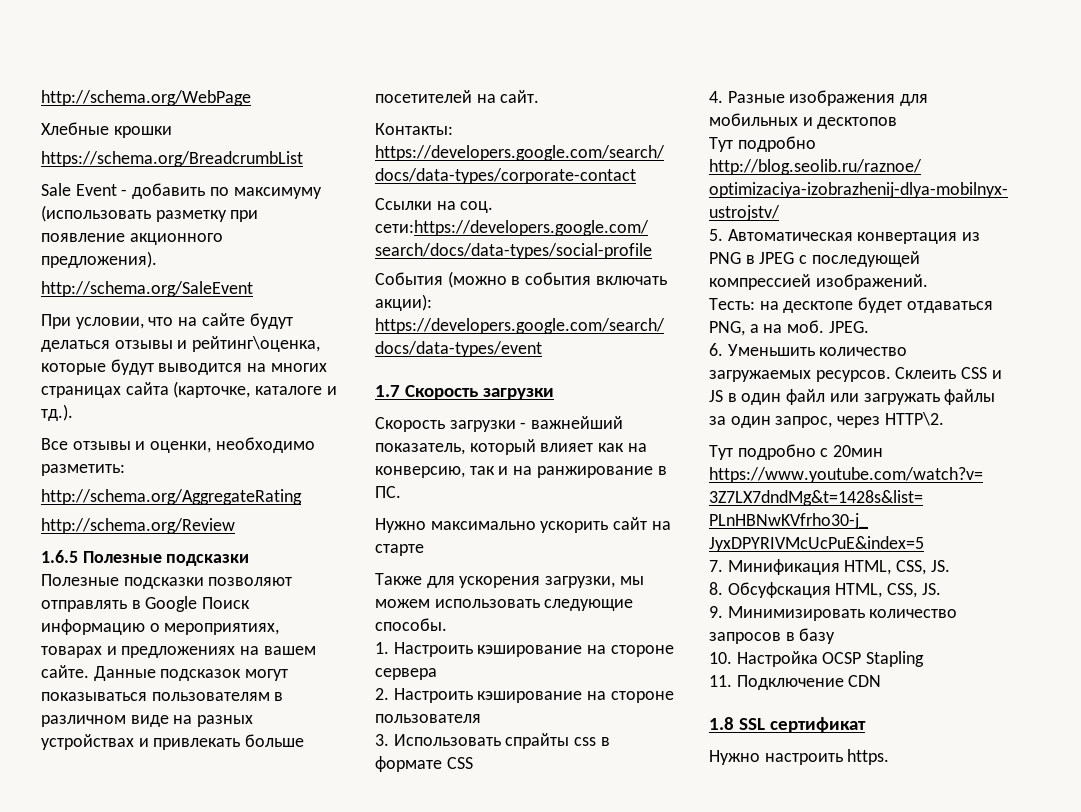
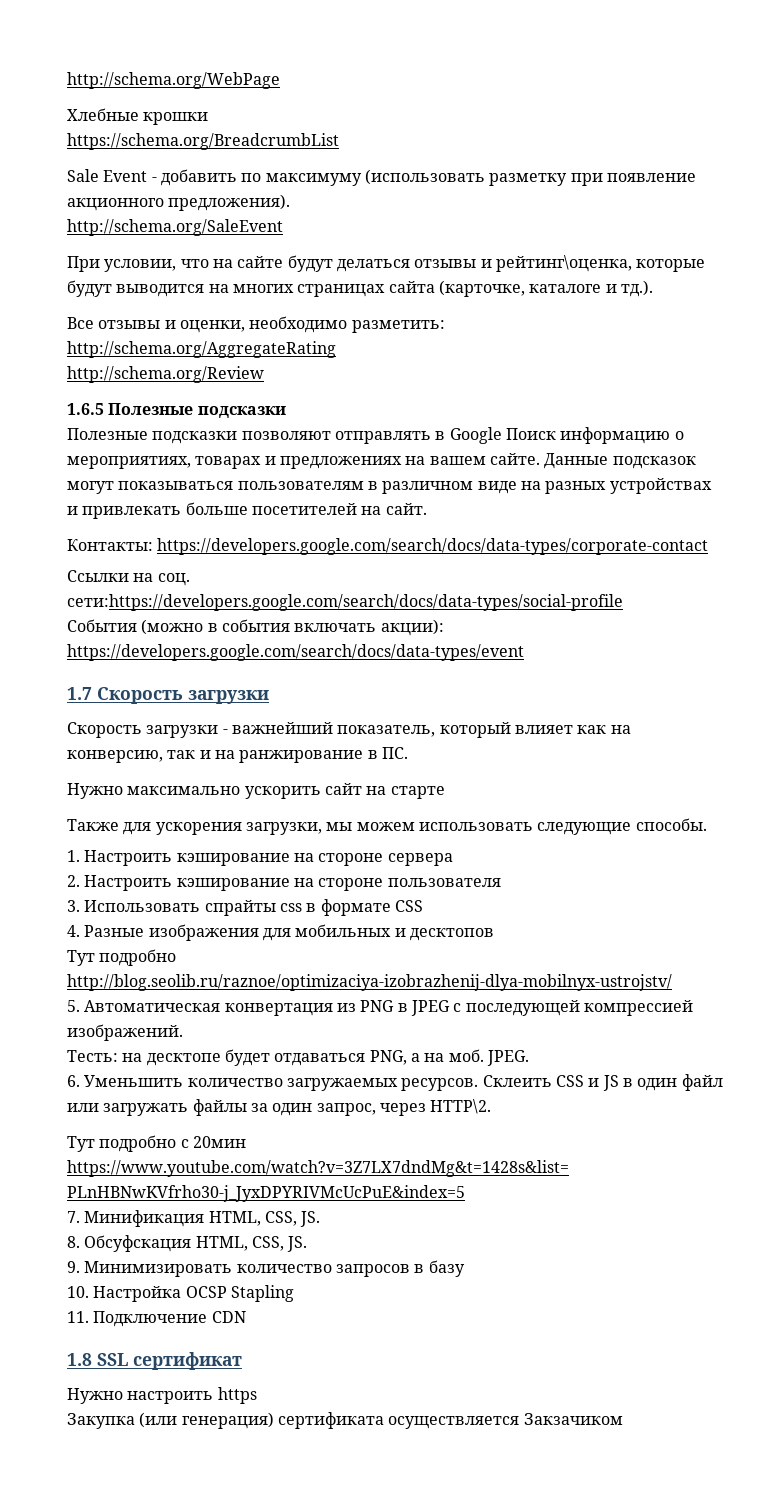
[847,749,890,765] https. -> [217,1387,257,1404] [67,1412,623,1429] https // Закупка (или генерация) сертификата осуществляется Закзачиком

